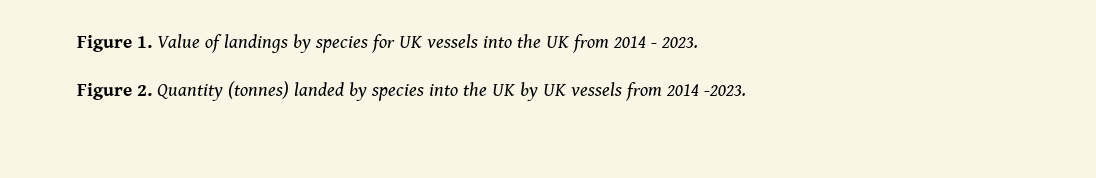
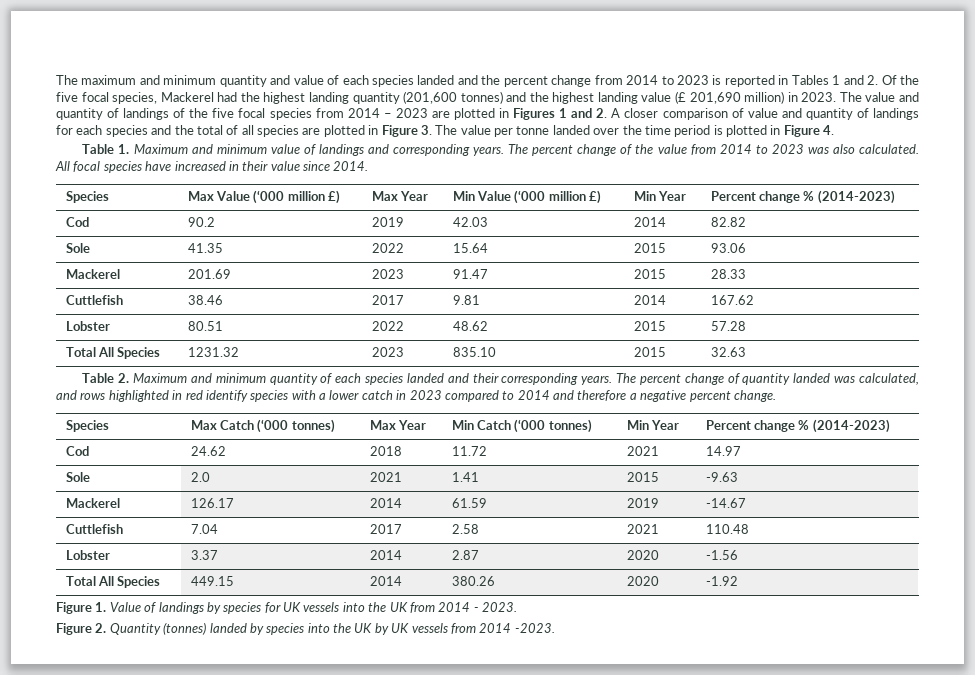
(77, 43) none -> [56,75,920,87] [56,91,920,104] [56,108,919,120] [56,125,835,137] [82,144,920,156] [55,161,369,173] [65,191,109,203] [187,190,341,204] [371,191,428,201] [452,190,602,204] [633,191,686,201] [710,190,895,204] [65,217,89,227] [187,217,215,227] [371,217,404,227] [452,217,488,227] [633,217,666,227] [710,217,746,227] [65,243,90,253] [187,243,223,253] [371,243,404,253] [452,243,488,253] [633,243,666,253] [710,243,746,253] [65,269,120,279] [187,269,231,279] [371,269,404,279] [452,269,488,279] [633,269,666,279] [710,269,746,279] [65,295,123,305] [187,295,223,305] [371,295,404,305] [452,295,480,305] [633,295,666,305] [710,295,754,305] [65,321,110,331] [187,321,223,331] [371,321,404,331] [452,321,488,331] [633,321,666,331] [710,321,746,331] [65,347,161,359] [187,347,239,357] [371,347,404,357] [452,347,496,357] [633,347,666,357] [710,347,746,357] [82,373,919,385] [56,390,776,402] [65,420,109,432] [190,419,335,433] [369,420,426,430] [451,419,592,433] [626,420,679,430] [705,419,890,433] [65,446,89,456] [190,446,226,456] [369,446,402,456] [451,446,487,456] [626,446,659,456] [705,446,741,456] [65,472,90,482] [190,472,210,482] [369,472,402,482] [451,472,479,482] [626,472,659,482] [705,472,738,482] [65,498,120,508] [190,498,234,508] [369,498,402,508] [451,498,487,508] [626,498,659,508] [705,498,746,508] [65,524,123,534] [190,524,218,534] [369,524,402,534] [451,524,479,534] [626,524,659,534] [705,524,749,534] [65,550,110,560] [190,550,218,560] [369,550,402,560] [451,550,479,560] [626,550,659,560] [705,550,738,560] [65,576,161,588] [190,576,234,586] [369,576,402,586] [451,576,495,586] [626,576,659,586] [705,576,738,586] The maximum and minimum quantity and value of each species landed and the percent change from 2014 to 2023 is reported in Tables 1 and 2. Of the five focal species, Mackerel had the highest landing quantity (201,600 tonnes) and the highest landing value (£ 201,690 million) in 2023. The value and quantity of landings of the five focal species from 2014 – 2023 are plotted in Figures 1 and 2. A closer comparison of value and quantity of landings for each species and the total of all species are plotted in Figure 3. The value per tonne landed over the time period is plotted in Figure 4. // Table 1. Maximum and minimum value of landings and corresponding years. The percent change of the value from 2014 to 2023 was also calculated. All focal species have increased in their value since 2014. // Species | Max Value (‘000 million £) | Max Year | Min Value (‘000 million £) | Min Year | Percent change % (2014-2023) // Cod | 90.2 | 2019 | 42.03 | 2014 | 82.82 // Sole | 41.35 | 2022 | 15.64 | 2015 | 93.06 // Mackerel | 201.69 | 2023 | 91.47 | 2015 | 28.33 // Cuttlefish | 38.46 | 2017 | 9.81 | 2014 | 167.62 // Lobster | 80.51 | 2022 | 48.62 | 2015 | 57.28 // Total All Species | 1231.32 | 2023 | 835.10 | 2015 | 32.63 // Table 2. Maximum and minimum quantity of each species landed and their corresponding years. The percent change of quantity landed was calculated, and rows highlighted in red identify species with a lower catch in 2023 compared to 2014 and therefore a negative percent change. // Species | Max Catch (‘000 tonnes) | Max Year | Min Catch (‘000 tonnes) | Min Year | Percent change % (2014-2023) // Cod | 24.62 | 2018 | 11.72 | 2021 | 14.97 // Sole | 2.0 | 2021 | 1.41 | 2015 | -9.63 // Mackerel | 126.17 | 2014 | 61.59 | 2019 | -14.67 // Cuttlefish | 7.04 | 2017 | 2.58 | 2021 | 110.48 // Lobster | 3.37 | 2014 | 2.87 | 2020 | -1.56 // Total All Species | 449.15 | 2014 | 380.26 | 2020 | -1.92 //

